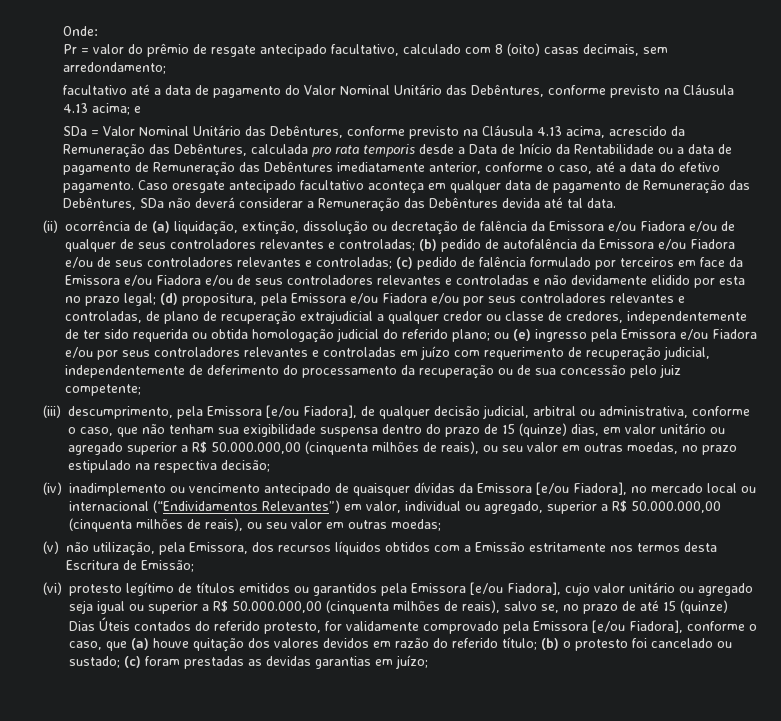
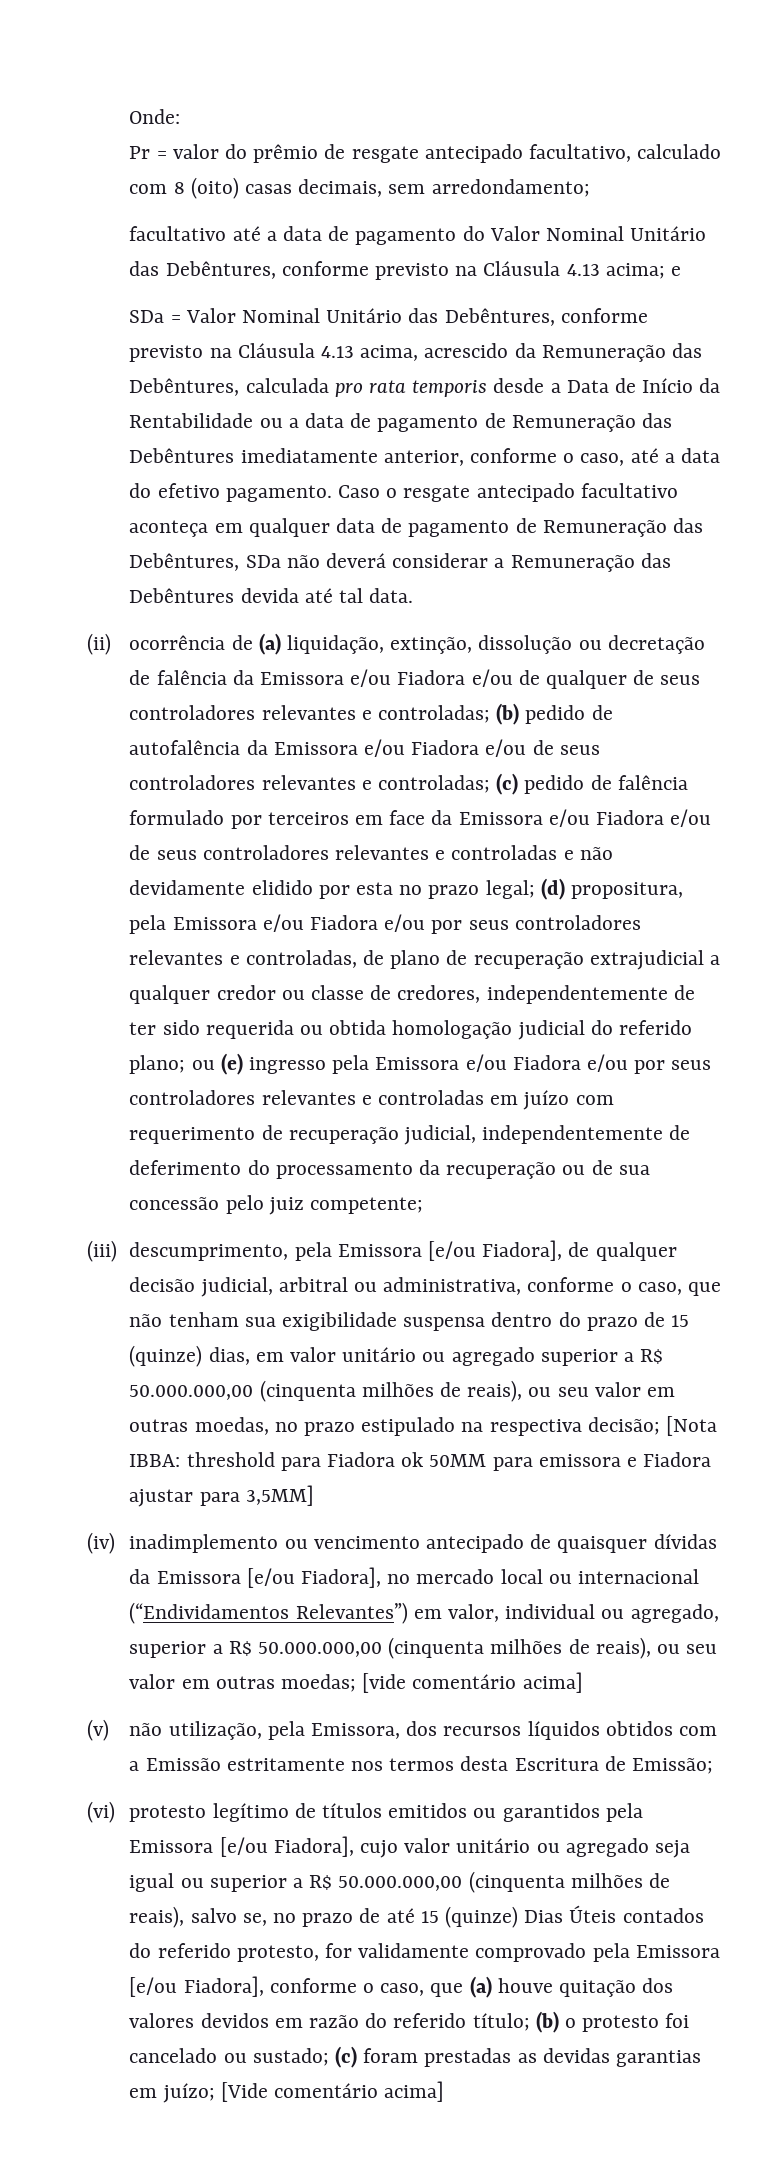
[172,181,226,193] oresgate -> [386,485,471,502] o resgate
(271, 466) none -> [666,1416,718,1436] [129,1452,712,1471] [129,1485,314,1507] [Nota IBBA: threshold para Fiadora ok 50MM para emissora e Fiadora ajustar para 3,5MM]
(442, 525) none -> [362,1672,583,1693] [vide comentário acima]
(429, 662) none -> [220,2081,445,2102] [Vide comentário acima]

